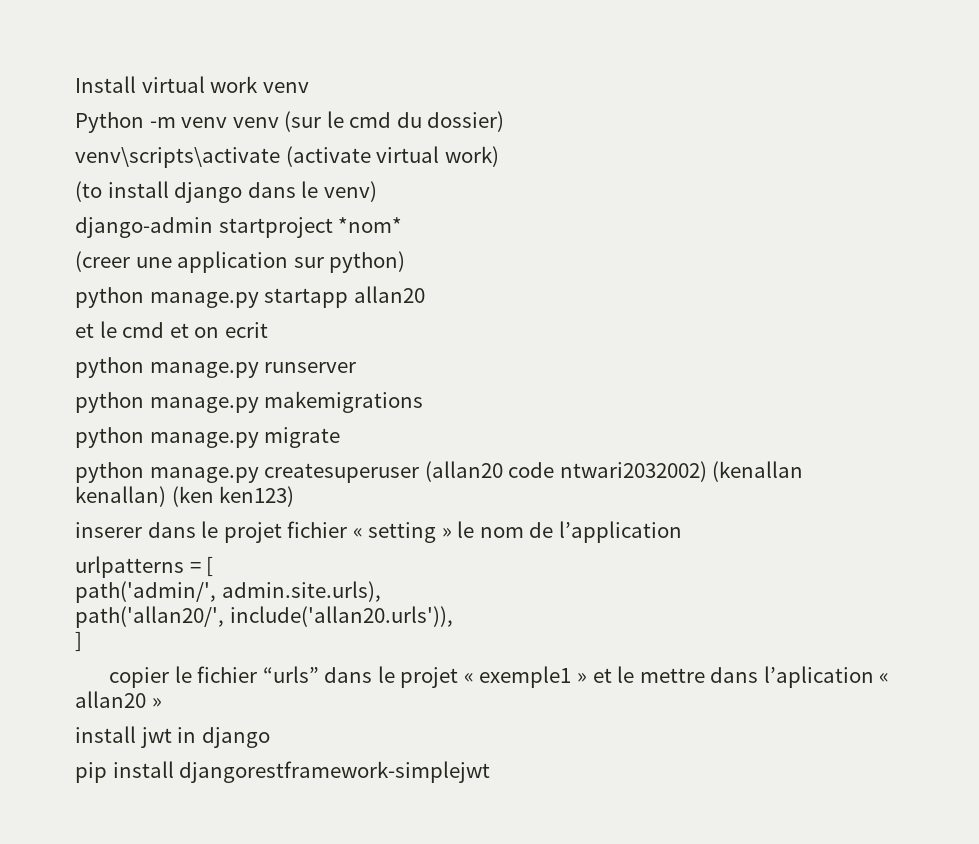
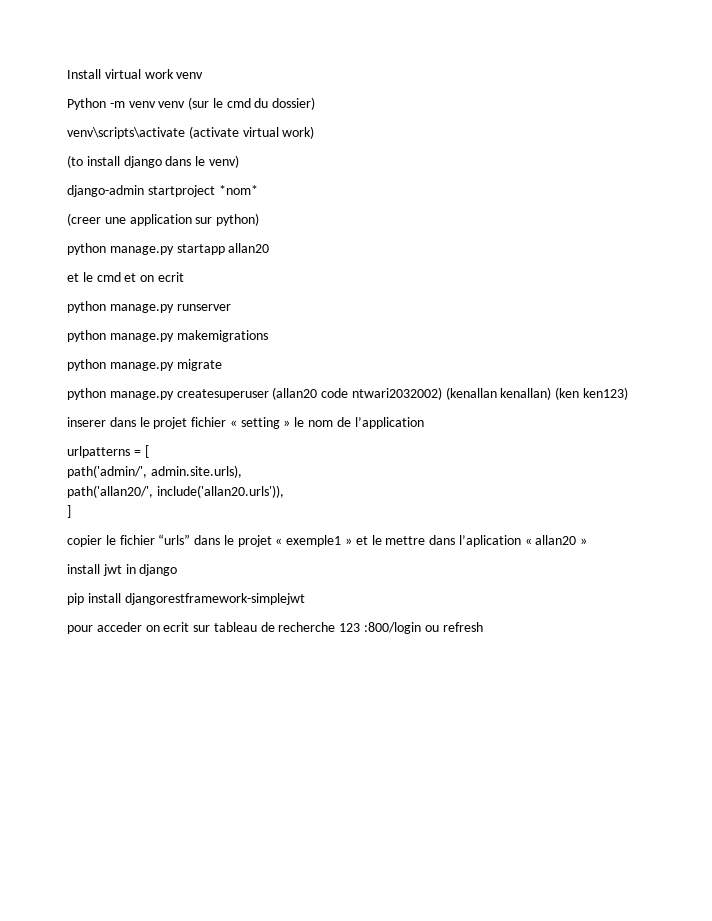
(491, 772) none -> [67,622,483,634] // pour acceder on ecrit sur tableau de recherche 123 :800/login ou refresh

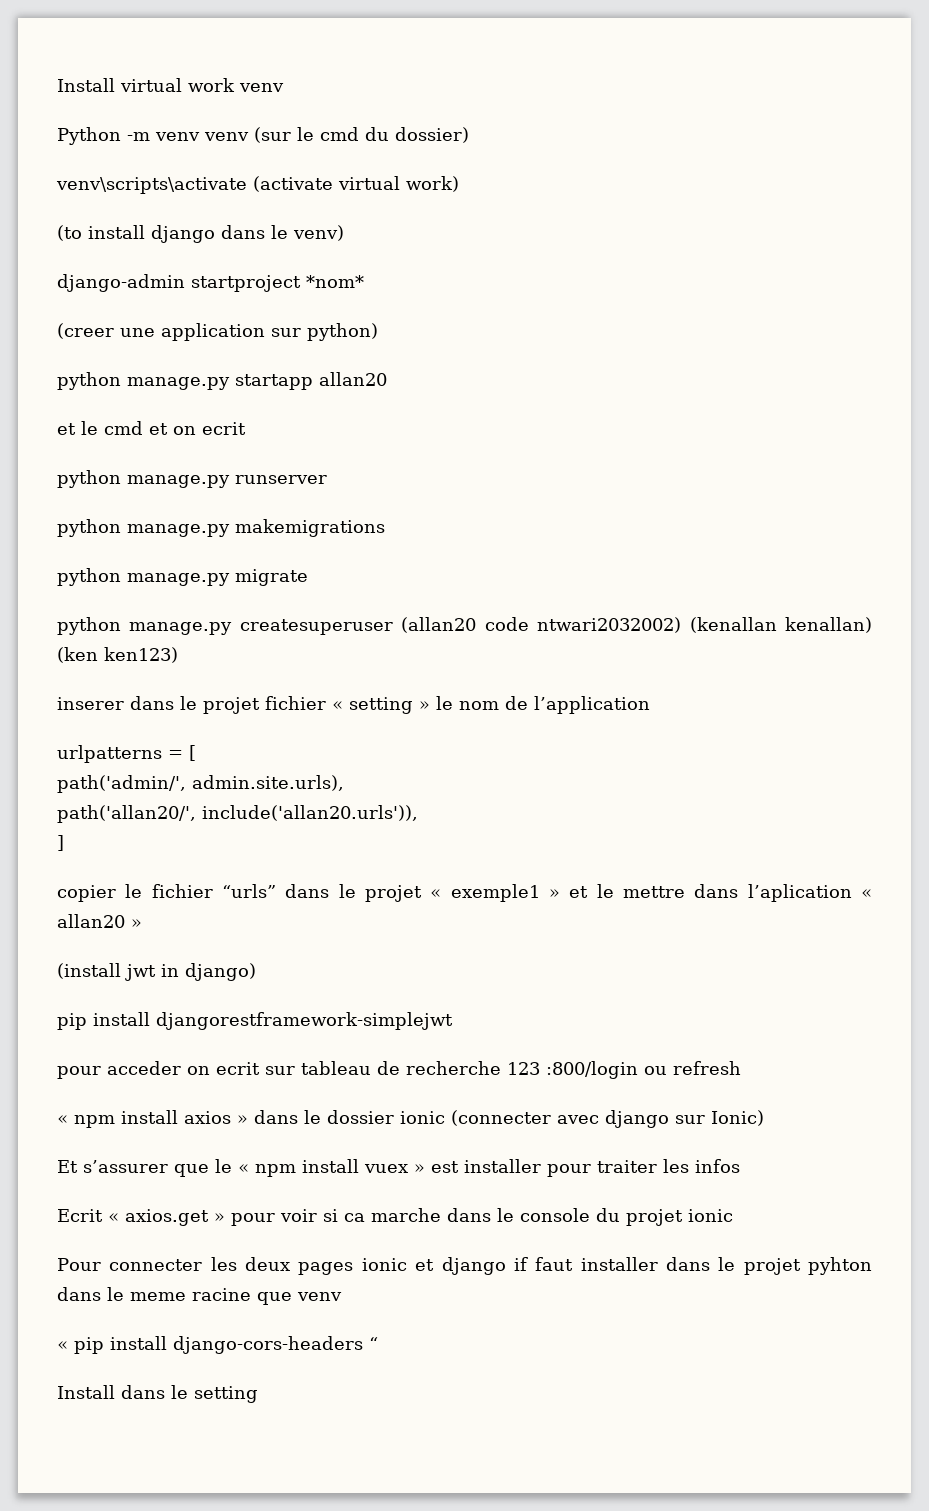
[67,564,100,574] install -> [57,963,121,979] (install
[139,564,178,576] django -> [185,963,256,981] django)
(483, 627) none -> [57,1110,764,1128] [57,1159,740,1177] [57,1208,733,1226] [57,1257,873,1275] [57,1287,342,1305] [57,1336,378,1354] [57,1385,258,1403] // « npm install axios » dans le dossier ionic (connecter avec django sur Ionic) // Et s’assurer que le « npm install vuex » est installer pour traiter les infos // Ecrit « axios.get » pour voir si ca marche dans le console du projet ionic // Pour connecter les deux pages ionic et django if faut installer dans le projet pyhton dans le meme racine que venv // « pip install django-cors-headers “ // Install dans le setting

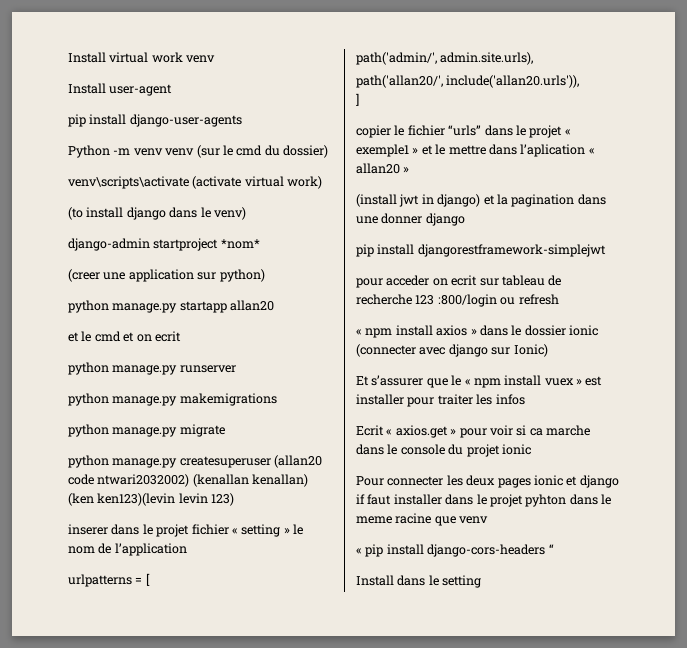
(284, 87) none -> [68,83,173,96] [68,114,242,127] // Install user-agent // pip install django-user-agents
[104,647,178,663] ken123) -> [97,493,235,506] ken123)(levin levin 123)
(256, 972) none -> [483,194,606,207] [356,213,465,226] et la pagination dans une donner django

